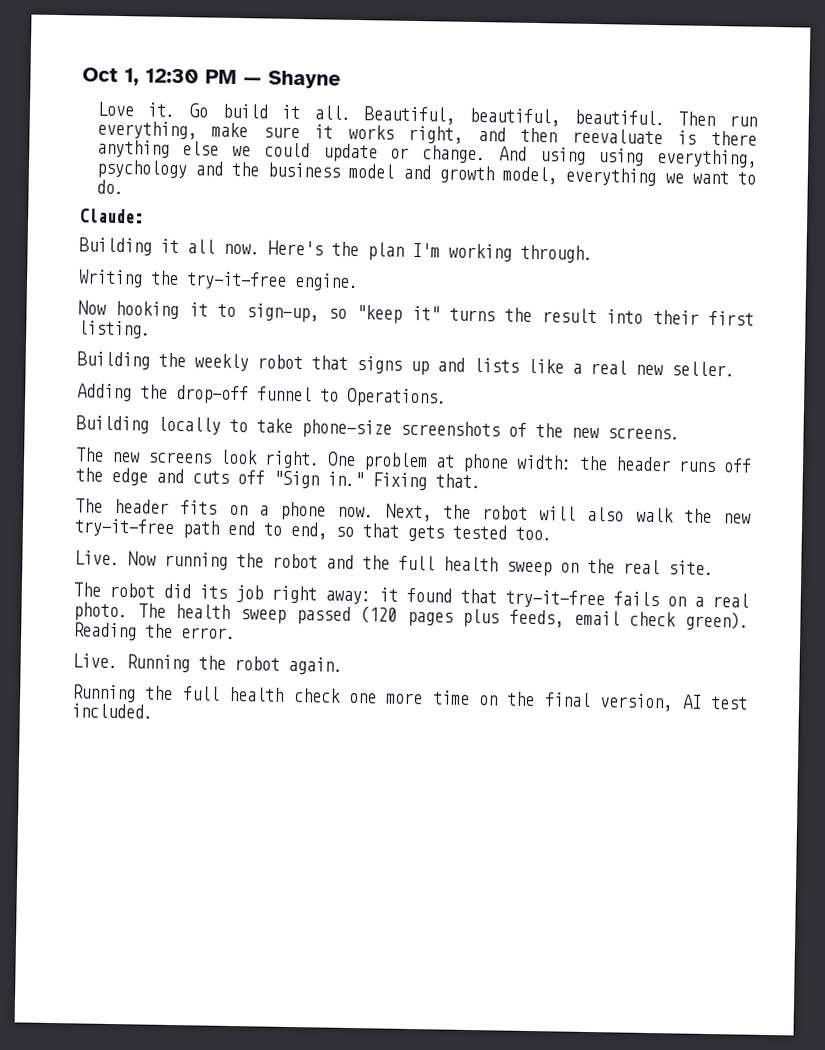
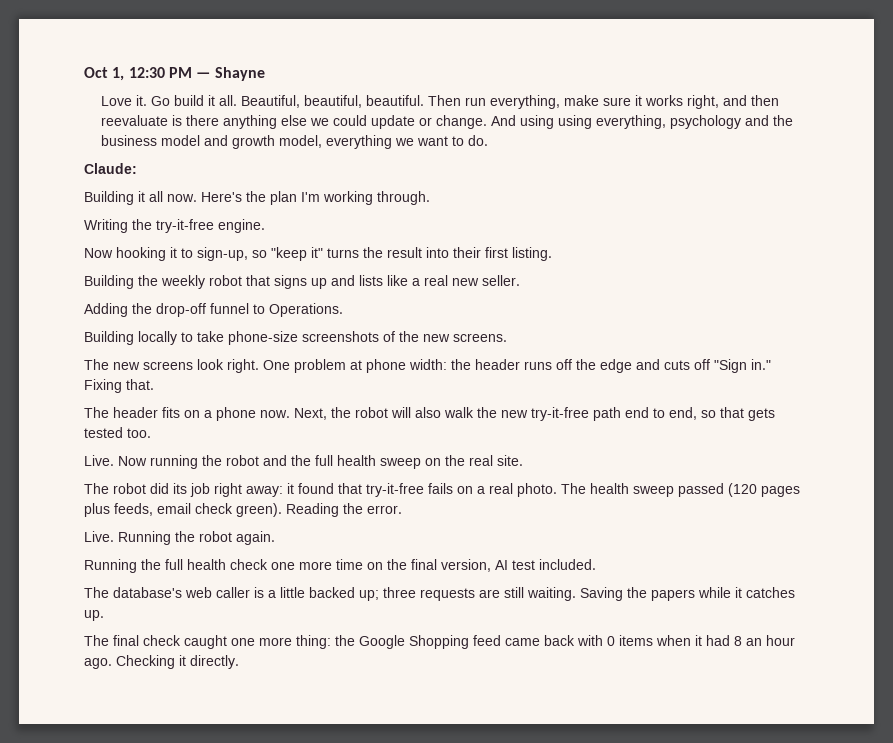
(153, 711) none -> [84,587,795,601] [84,610,104,621] [84,635,795,649] [84,655,239,669] // The database's web caller is a little backed up; three requests are still waiting. Saving the papers while it catches up. // The final check caught one more thing: the Google Shopping feed came back with 0 items when it had 8 an hour ago. Checking it directly.

